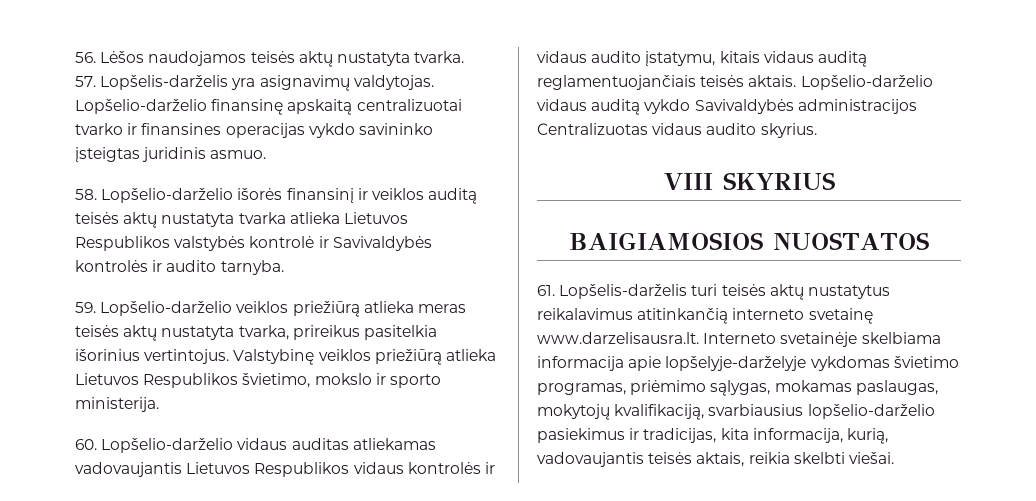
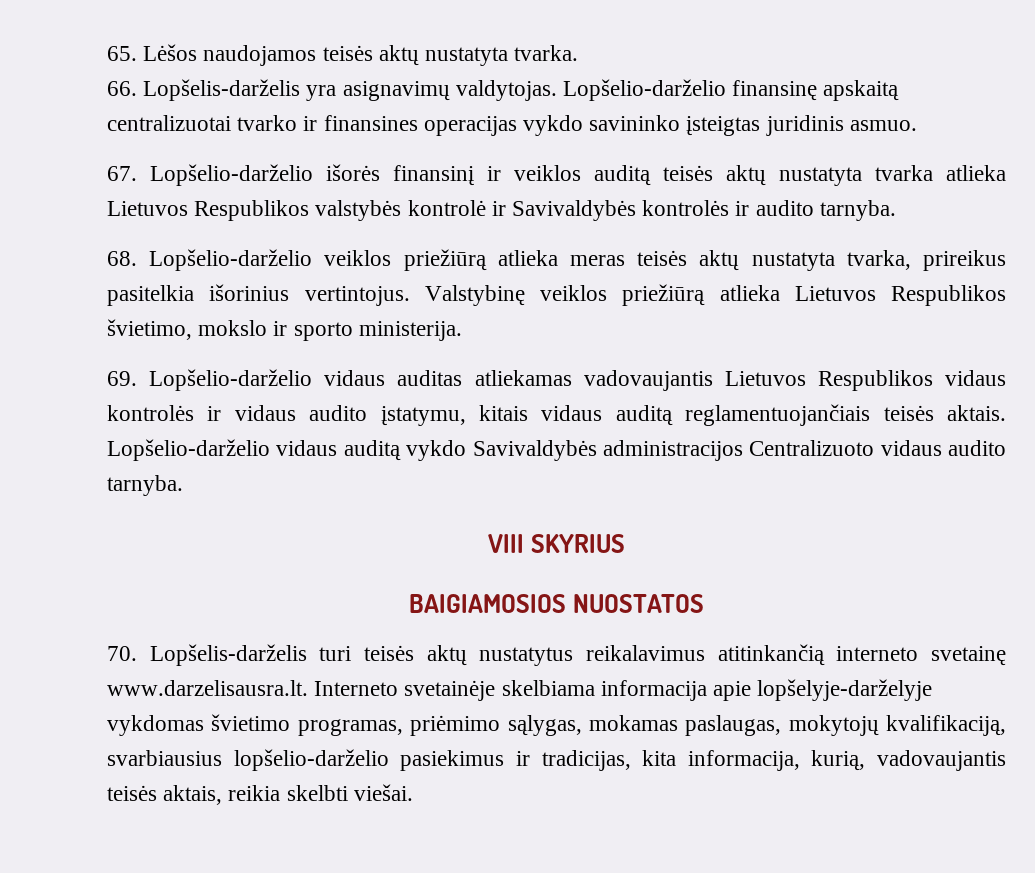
[75,52,96,63] 56. -> [107,46,137,61] 65.
[75,76,96,87] 57. -> [107,81,137,96] 66.
[75,189,97,200] 58. -> [107,166,137,181] 67.
[75,302,96,313] 59. -> [107,251,137,266] 68.
[75,439,97,450] 60. -> [107,371,137,386] 69.
[537,123,817,138] Centralizuotas vidaus audito skyrius. -> [749,440,1006,456] [107,475,183,496] Centralizuoto vidaus audito tarnyba.
[537,285,555,296] 61. -> [107,646,137,661] 70.

